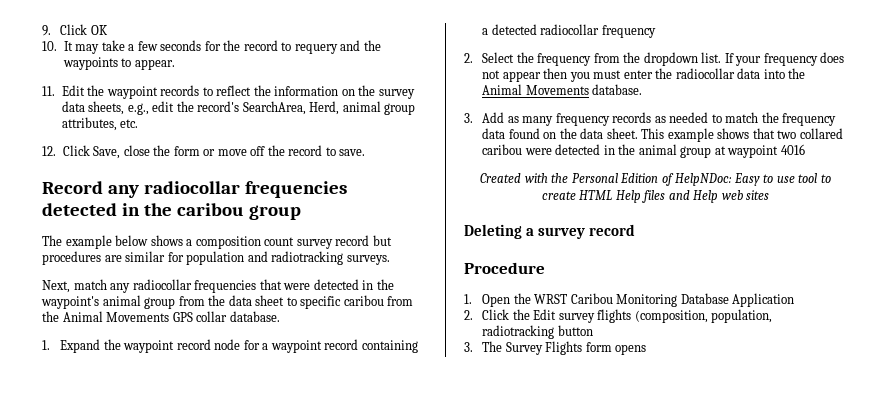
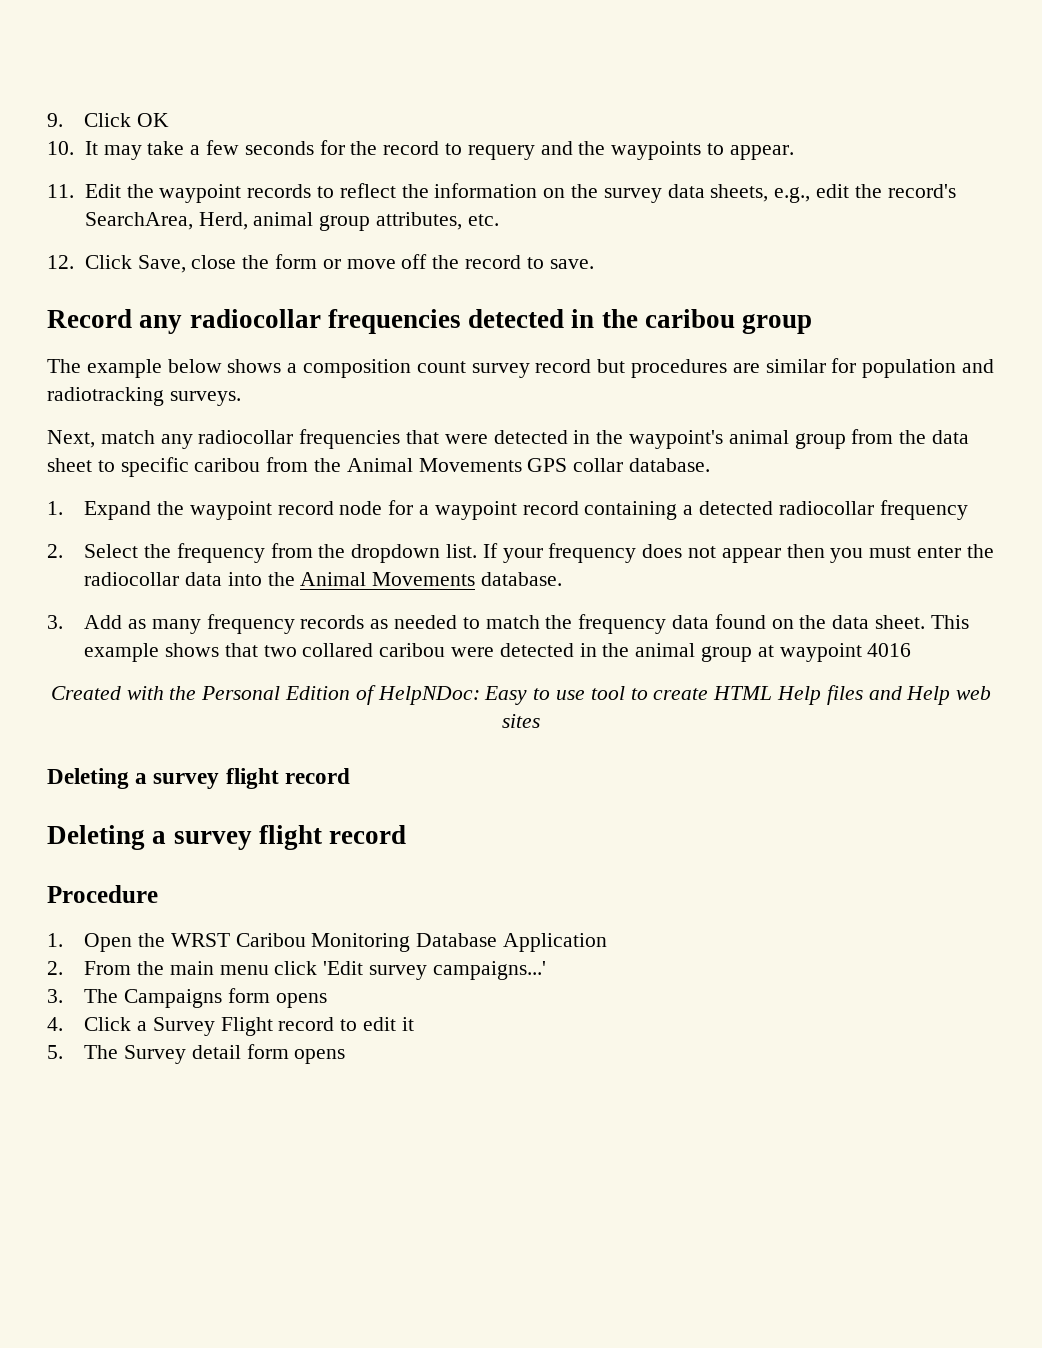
(585, 233) none -> [225,768,350,789] [47,825,322,850] flight record // Deleting a survey flight
[482,309,773,323] [482,325,593,339] [464,342,473,352] Click the Edit survey flights (composition, population, radiotracking button // 3. -> [84,961,546,980] [47,988,327,1008] [47,1017,414,1036] [47,1045,63,1059] From the main menu click 'Edit survey campaigns...' // 3. The Campaigns form opens // 4. Click a Survey Flight record to edit it // 5.
[545,341,583,355] Flights -> [191,1045,241,1059] detail

